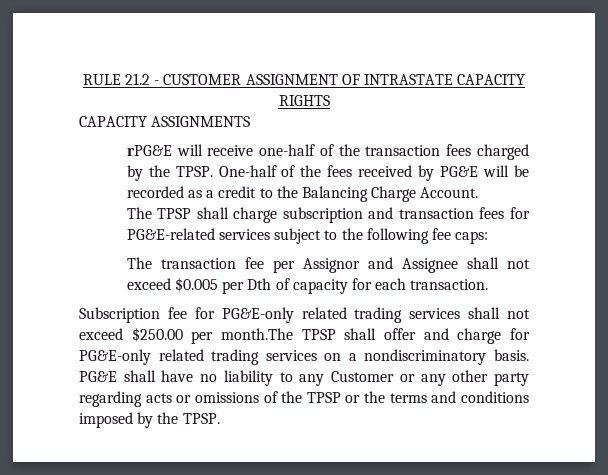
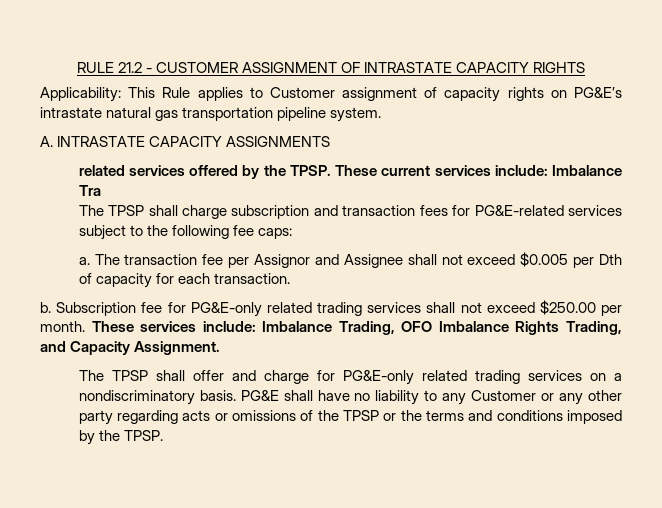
[79,116,251,127] [126,144,529,160] [126,165,529,181] [126,186,479,202] CAPACITY ASSIGNMENTS // rPG&E will receive one-half of the transaction fees charged by the TPSP. One-half of the fees received by PG&E will be recorded as a credit to the Balancing Charge Account. -> [40,87,622,102] [40,107,382,122] [40,136,331,147] [78,165,623,179] [78,185,101,196] Applicability: This Rule applies to Customer assignment of capacity rights on PG&E’s intrastate natural gas transportation pipeline system. // A. INTRASTATE CAPACITY ASSIGNMENTS // related services offered by the TPSP. These current services include: Imbalance Tra
(489, 237) none -> [78,257,90,265] a.
(489, 284) none -> [40,302,51,313] b.
[220,328,293,340] month.The -> [40,321,622,335] [40,341,221,355] [78,370,104,381] month. These services include: Imbalance Trading, OFO Imbalance Rights Trading, and Capacity Assignment. // The

